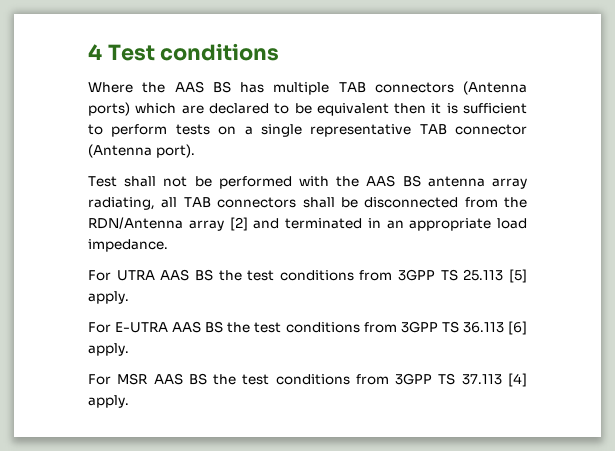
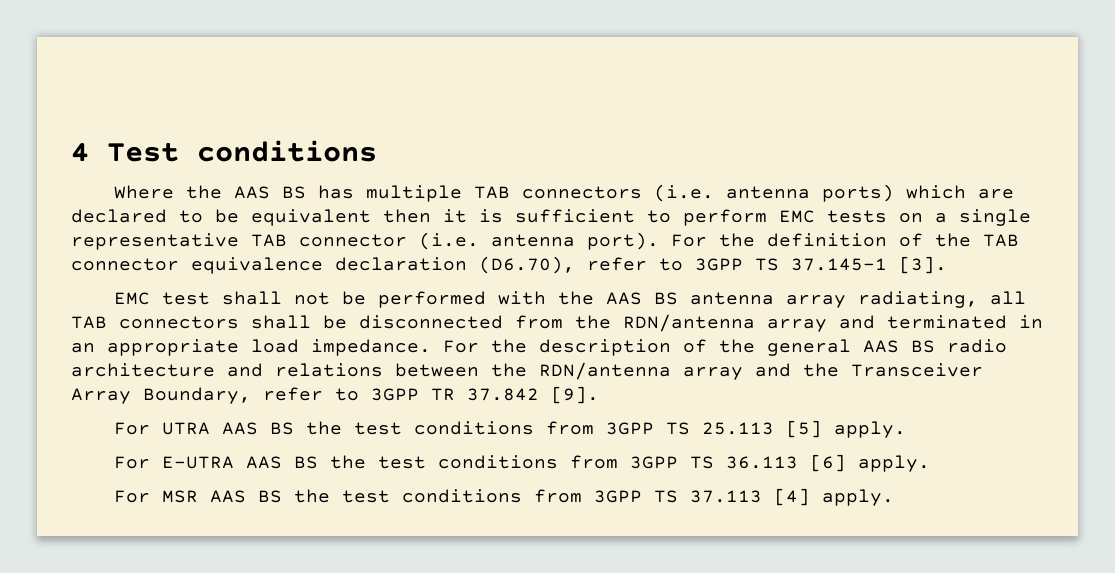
[463,81,527,95] (Antenna -> [653,184,810,202] (i.e. antenna
(168, 130) none -> [779,210,815,223] EMC
[88,144,152,158] (Antenna -> [419,232,575,250] (i.e. antenna
[88,176,117,187] // Test -> [671,233,1019,247] [71,256,947,274] [113,292,210,305] For the definition of the TAB connector equivalence declaration (D6.70), refer to 3GPP TS 37.145-1 [3]. // EMC test
[88,217,248,231] RDN/Antenna array [2] -> [623,314,827,332] RDN/antenna array
(168, 245) none -> [443,339,1007,356] [71,362,983,380] [71,386,599,404] For the description of the general AAS BS radio architecture and relations between the RDN/antenna array and the Transceiver Array Boundary, refer to 3GPP TR 37.842 [9].

